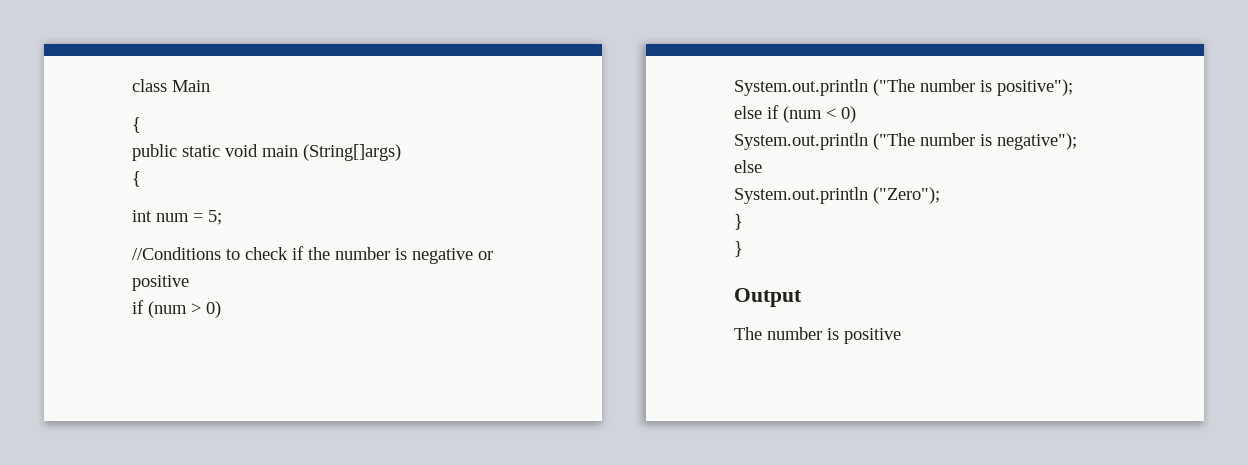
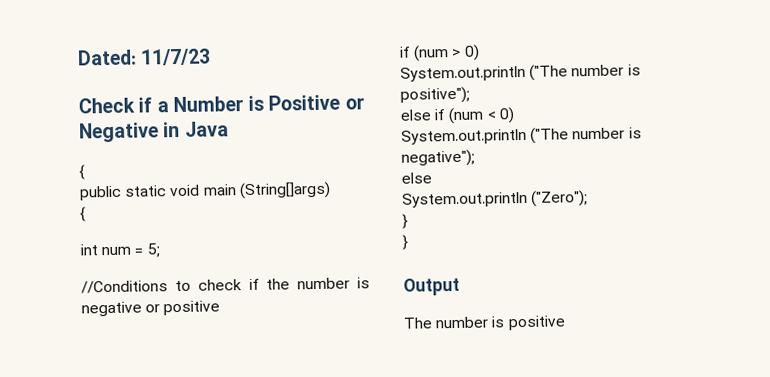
[132,79,210,92] class Main -> [77,48,212,66] [78,94,365,114] [79,121,229,143] Dated: 11/7/23 // Check if a Number is Positive or Negative in Java

